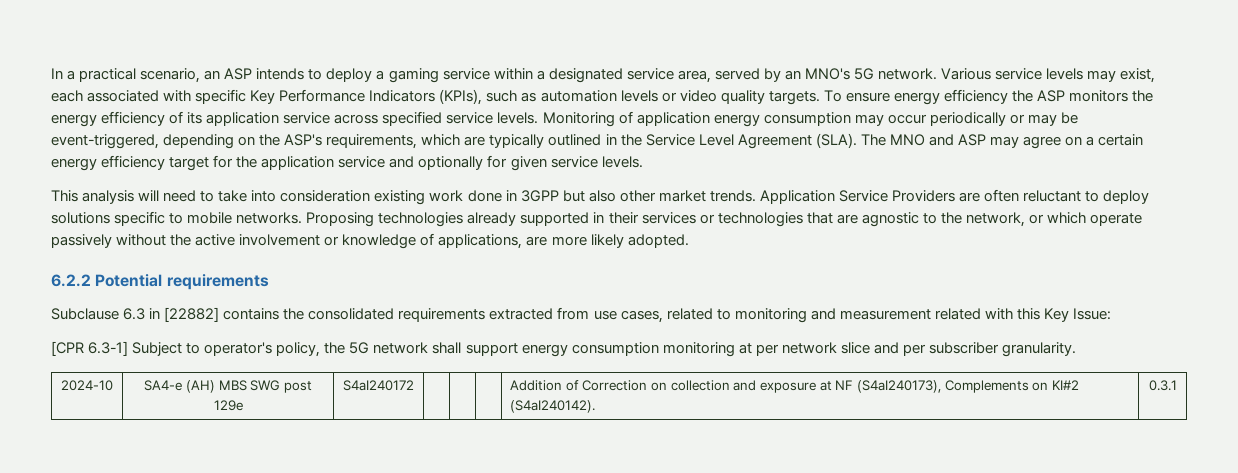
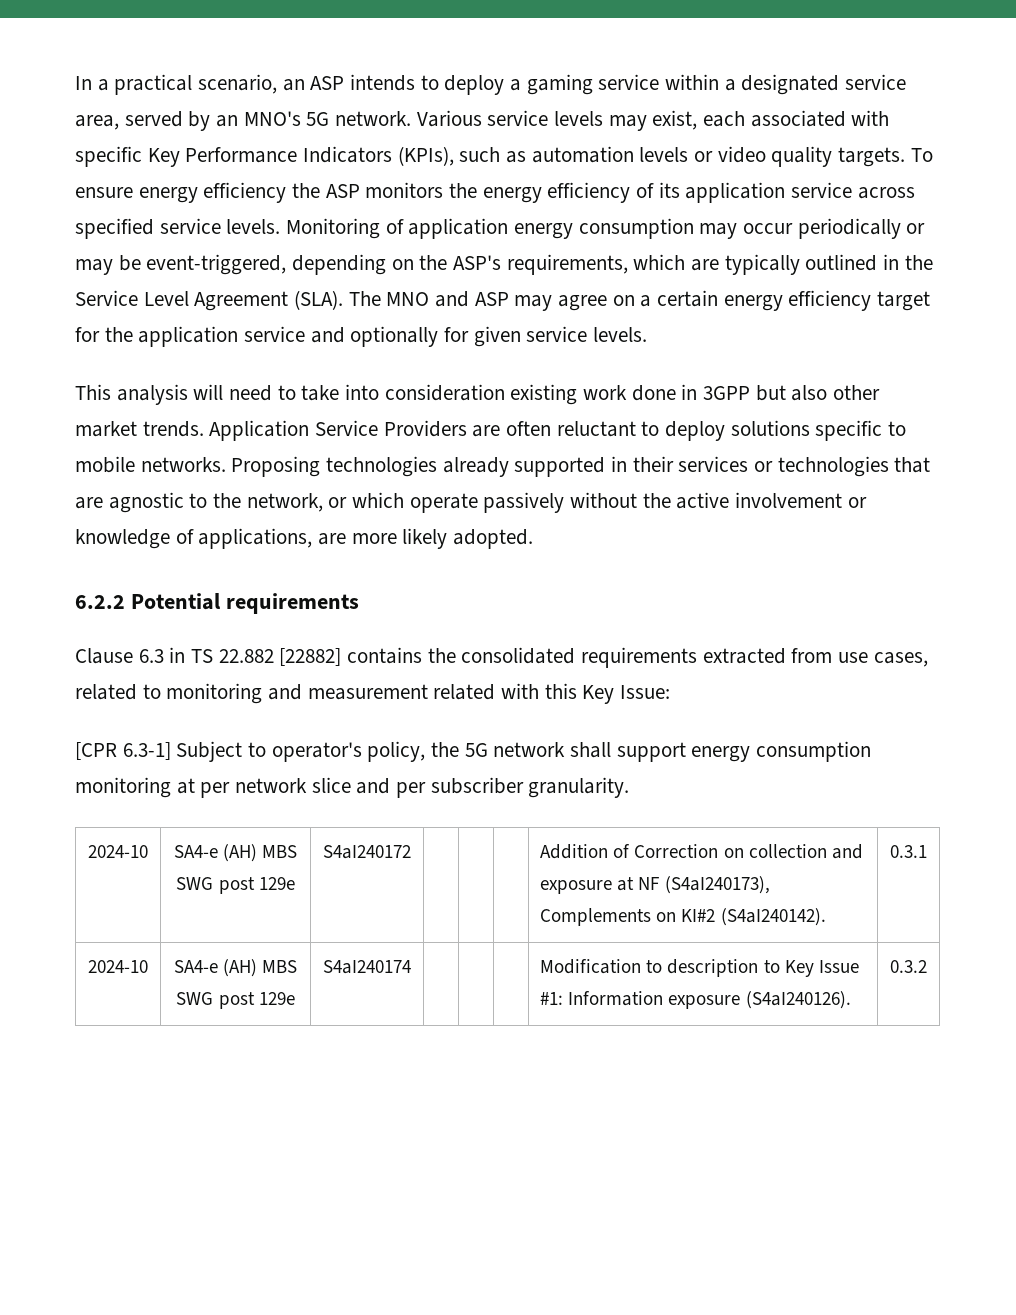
[51,308,119,320] Subclause -> [75,648,133,664] Clause
(161, 313) none -> [191,649,274,663] TS 22.882
(1177, 385) none -> [88,960,148,973] [173,959,298,977] [176,992,295,1009] [323,960,411,974] [540,959,859,977] [540,991,851,1009] [890,960,927,973] // 2024-10 | SA4-e (AH) MBS SWG post 129e | S4aI240174 | | | | Modification to description to Key Issue #1: Information exposure (S4aI240126). | 0.3.2

